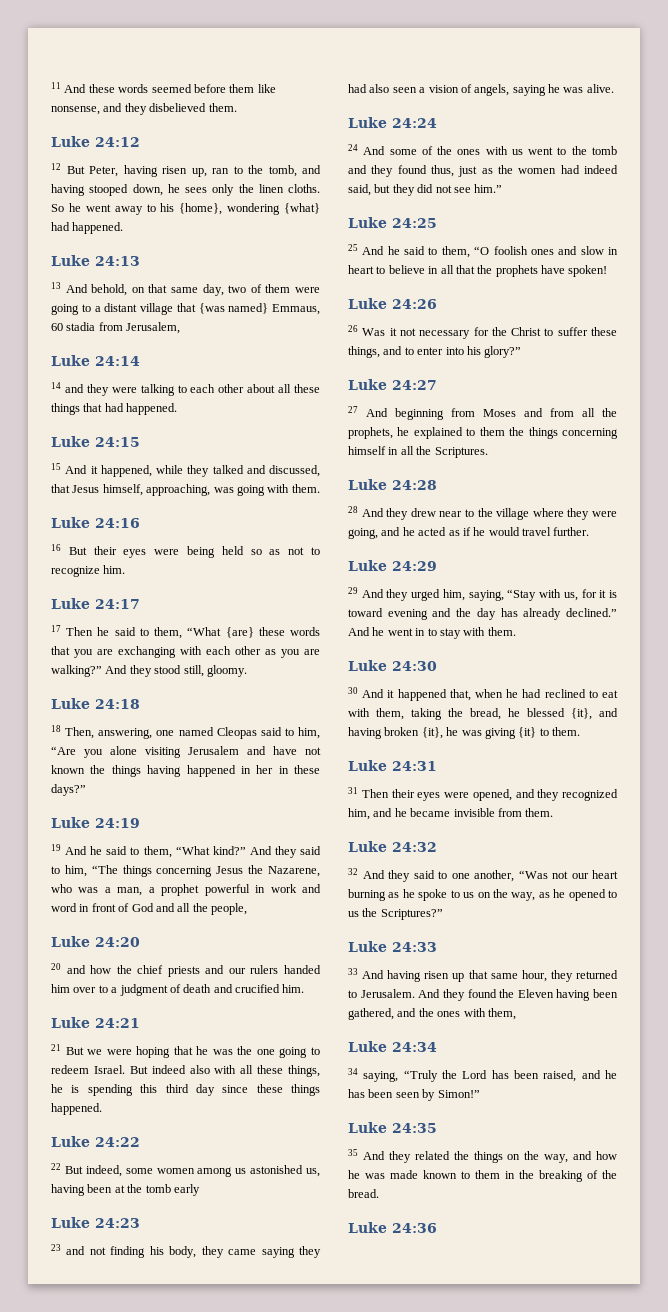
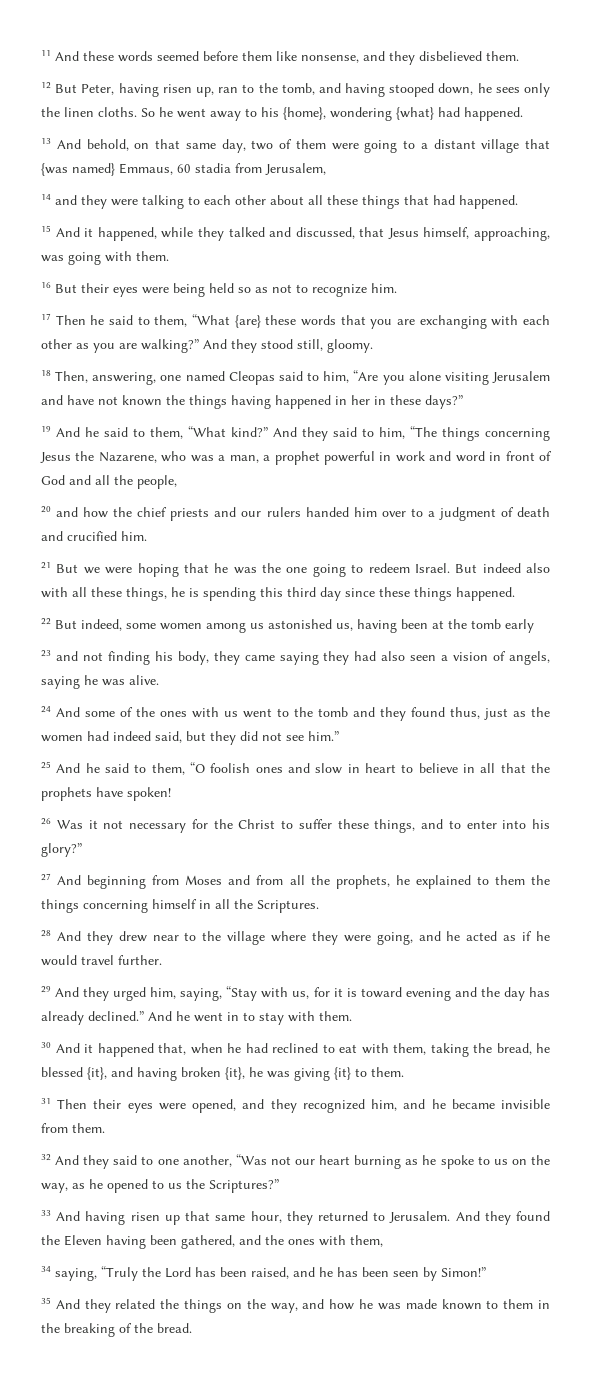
[51,136,140,147] // Luke 24:12 -> (519, 56) none
[51,255,140,266] // Luke 24:13 -> (523, 114) none
[51,355,140,366] // Luke 24:14 -> (326, 169) none
[51,436,140,447] // Luke 24:15 -> (518, 202) none
[51,517,140,528] // Luke 24:16 -> (169, 256) none
[51,598,140,609] // Luke 24:17 -> (397, 288) none
[51,698,140,709] // Luke 24:18 -> (373, 346) none
[51,817,140,828] // Luke 24:19 -> (463, 402) none
[51,936,140,947] // Luke 24:20 -> (177, 482) none
[51,1017,140,1028] // Luke 24:21 -> (147, 536) none
[51,1136,140,1147] // Luke 24:22 -> (515, 594) none
[51,1217,140,1228] // Luke 24:23 -> (534, 626) none
[348,117,437,128] // Luke 24:24 -> (159, 680) none
[348,217,437,228] // Luke 24:25 -> (339, 736) none
[348,298,437,309] // Luke 24:26 -> (171, 794) none
[348,379,437,390] // Luke 24:27 -> (82, 850) none
[348,479,437,490] // Luke 24:28 -> (319, 906) none
[348,560,437,571] // Luke 24:29 -> (162, 960) none
[348,660,437,671] // Luke 24:30 -> (352, 1016) none
[348,760,437,771] // Luke 24:31 -> (404, 1072) none
[348,841,437,852] // Luke 24:32 -> (105, 1128) none
[348,941,437,952] // Luke 24:33 -> (279, 1186) none
[348,1041,437,1052] // Luke 24:34 -> (383, 1241) none
[348,1122,437,1133] // Luke 24:35 -> (486, 1272) none
[348,1222,437,1233] // Luke 24:36 -> (192, 1328) none

